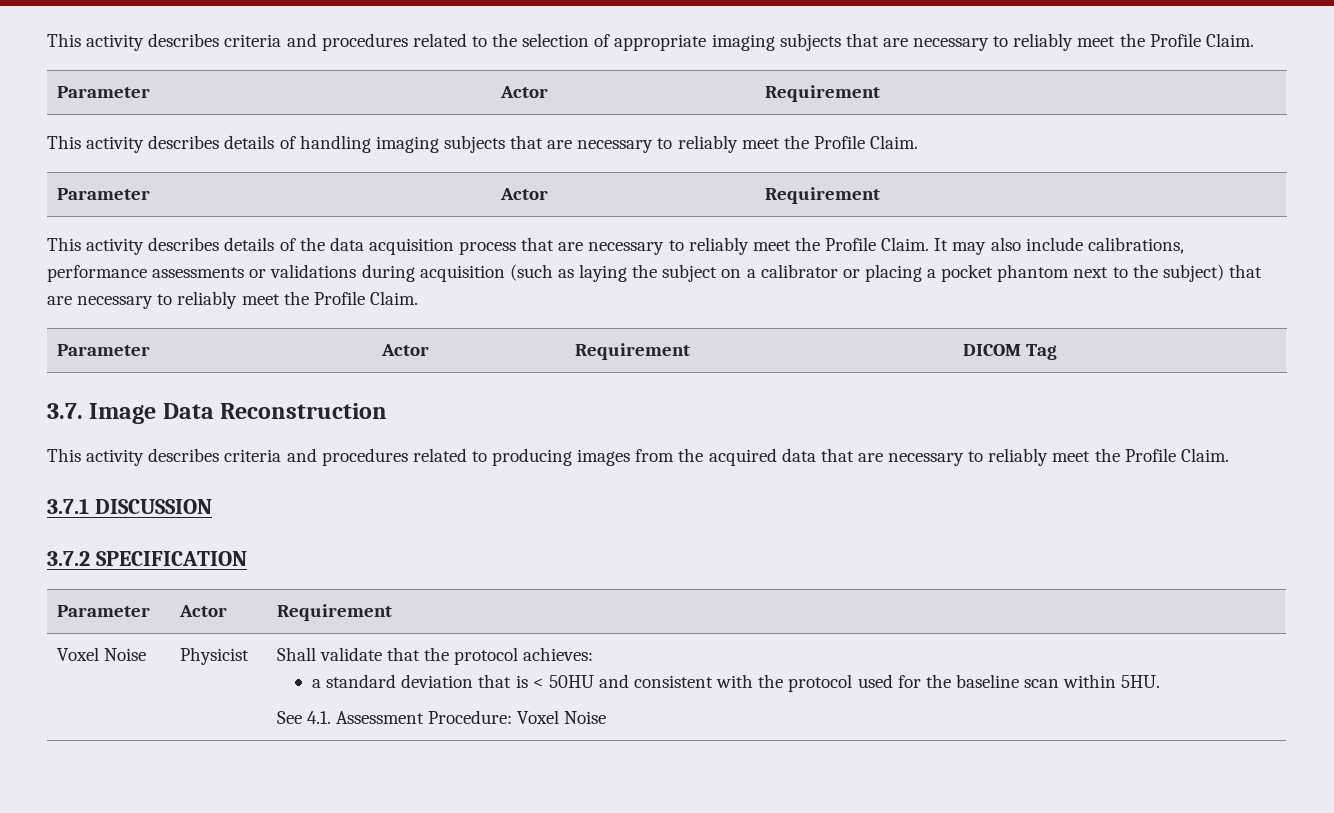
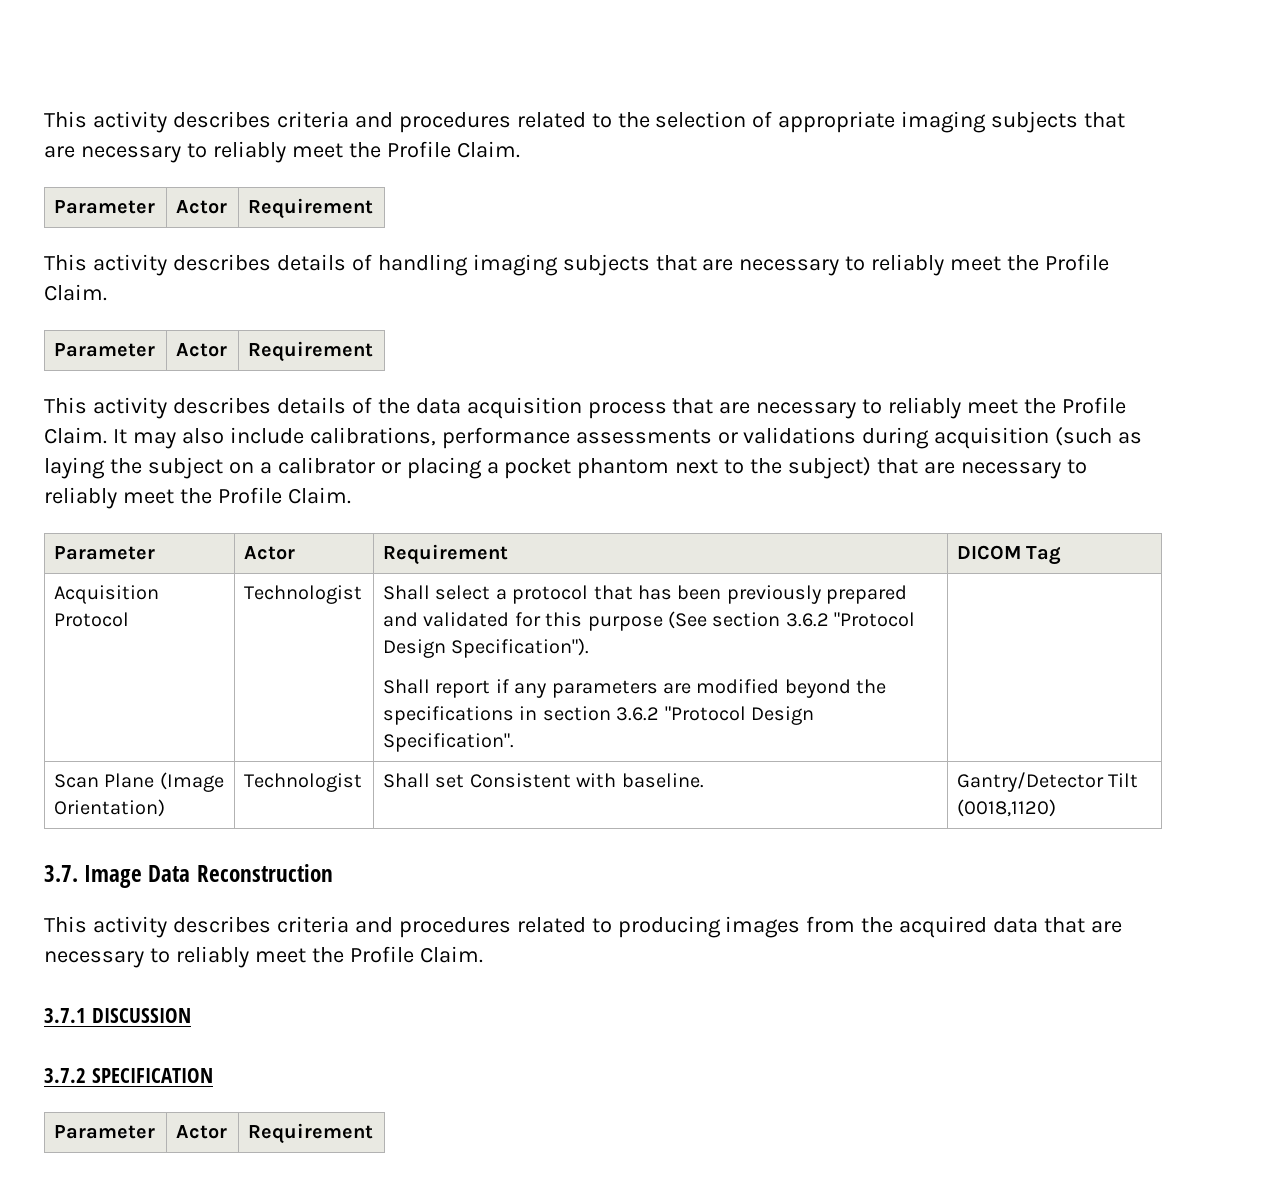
(1057, 352) none -> [54,585,160,604] [54,612,130,627] [244,585,363,604] [383,585,908,604] [383,611,916,631] [383,638,590,658] [383,679,887,698] [383,706,815,725] [383,733,515,752] [54,772,224,792] [54,799,166,817] [244,773,363,792] [383,773,704,788] [957,772,1139,792] [957,799,1057,817] // Acquisition Protocol | Technologist | Shall select a protocol that has been previously prepared and validated for this purpose (See section 3.6.2 "Protocol Design Specification"). // Shall report if any parameters are modified beyond the specifications in section 3.6.2 "Protocol Design Specification". | // Scan Plane (Image Orientation) | Technologist | Shall set Consistent with baseline. | Gantry/Detector Tilt (0018,1120)
[56,647,146,661] [179,647,249,665] [276,647,594,665] [311,674,1161,692] [276,710,607,724] // Voxel Noise | Physicist | Shall validate that the protocol achieves: // a standard deviation that is < 50HU and consistent with the protocol used for the baseline scan within 5HU. // See 4.1. Assessment Procedure: Voxel Noise -> (374, 1133) none

